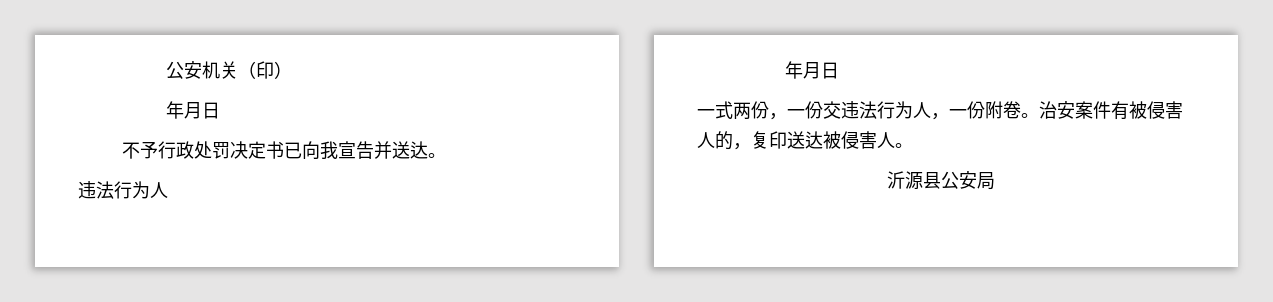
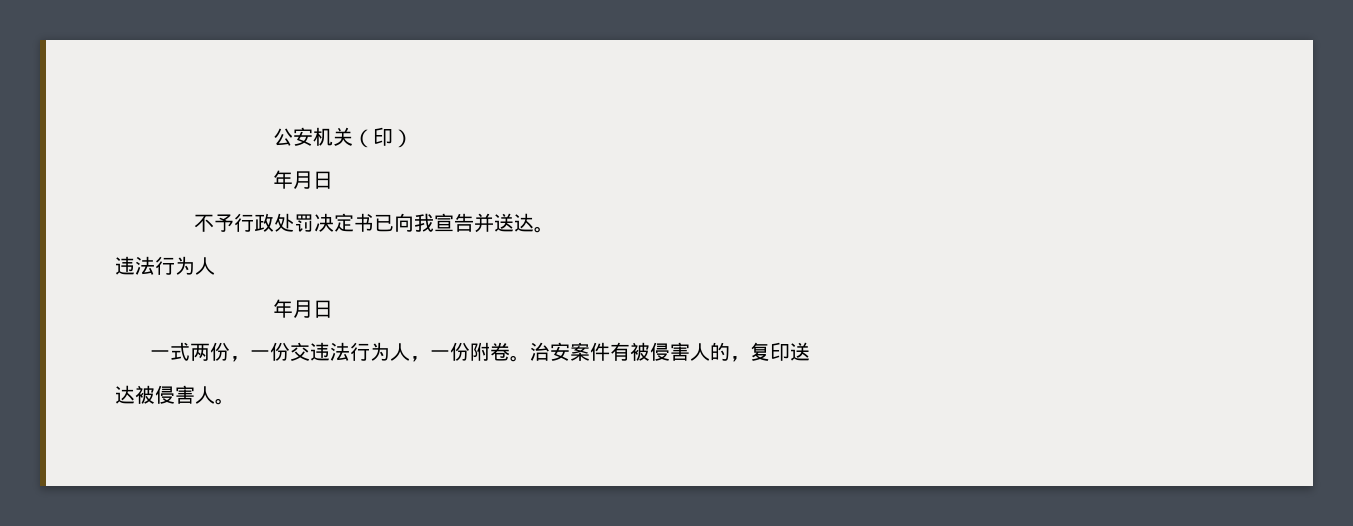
(805, 140) none -> (810, 351) //
[886,171,995,190] // 沂源县公安局 -> (235, 401) none

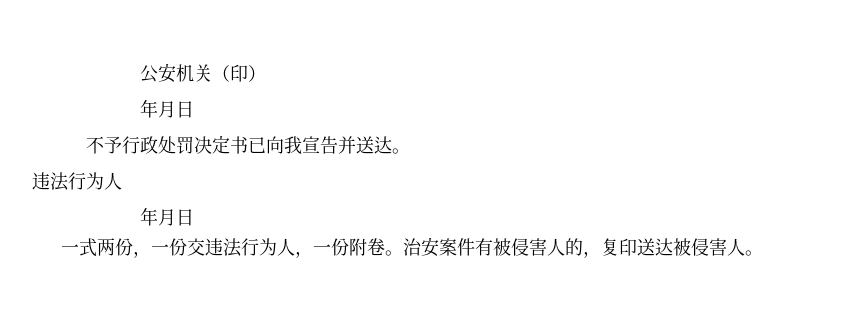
(810, 351) // -> (655, 247) none

